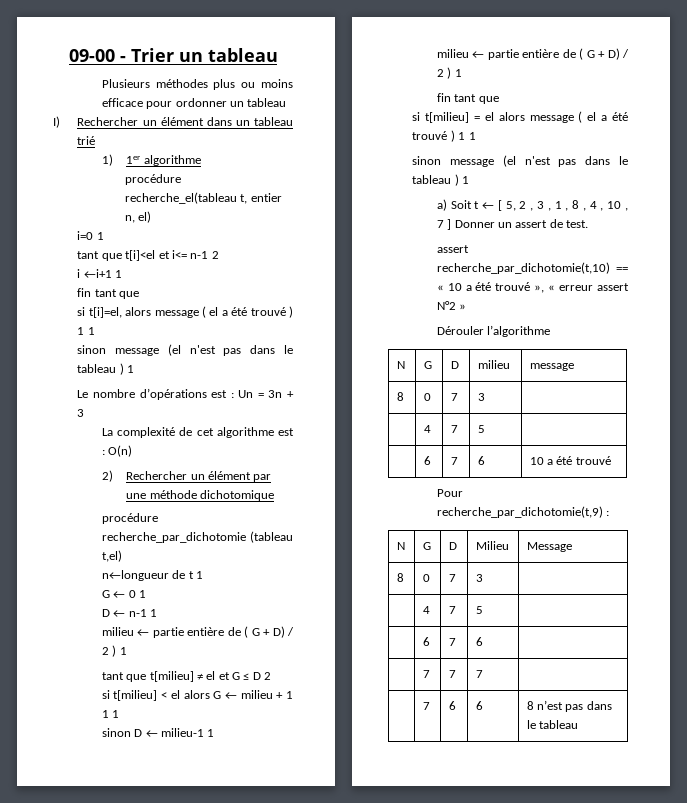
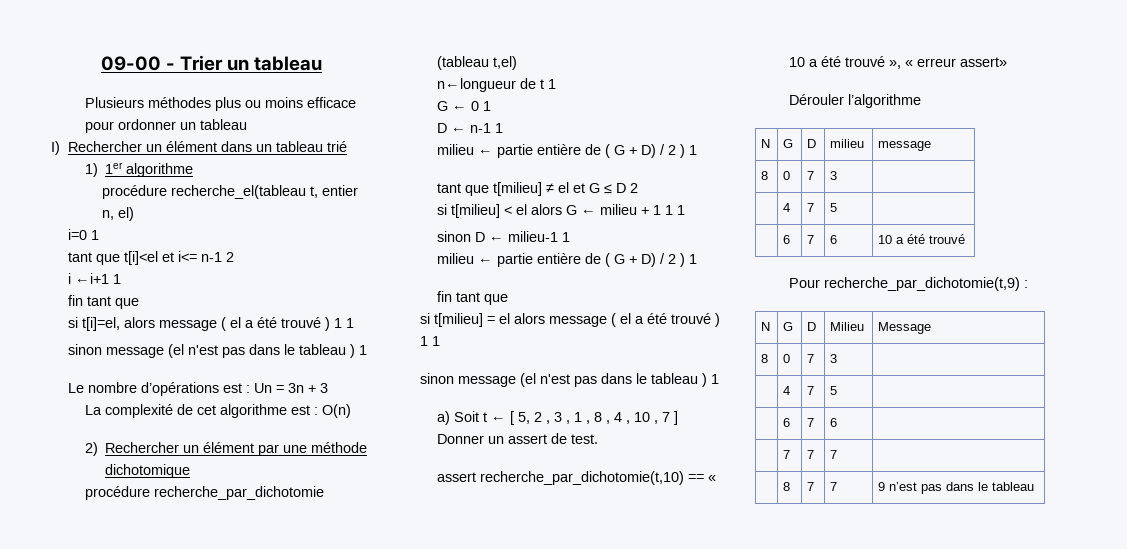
[597,283,629,291] [436,301,467,310] assert N°2 » -> [960,57,1008,67] assert»
[422,702,430,710] [448,701,456,710] [475,701,483,710] [526,701,534,710] | 7 | 6 | 6 | 8 -> [783,482,791,491] [807,482,815,491] [830,482,838,491] [878,482,886,491] | 8 | 7 | 7 | 9

